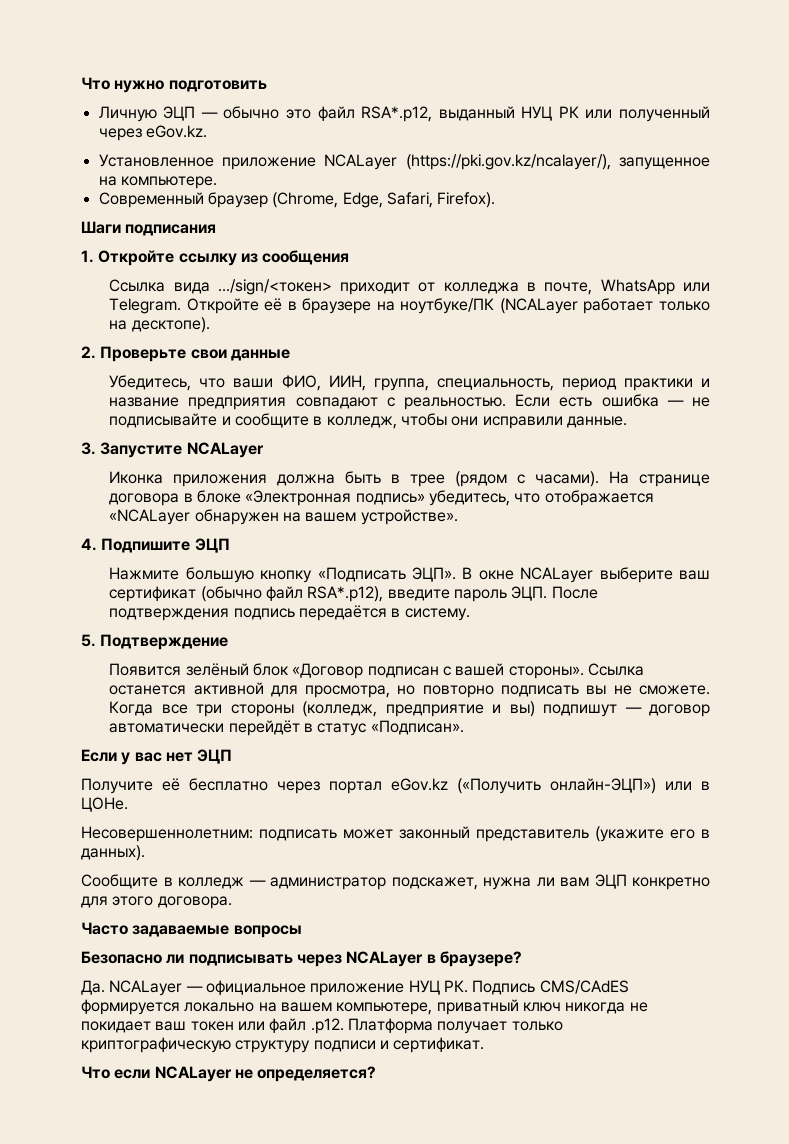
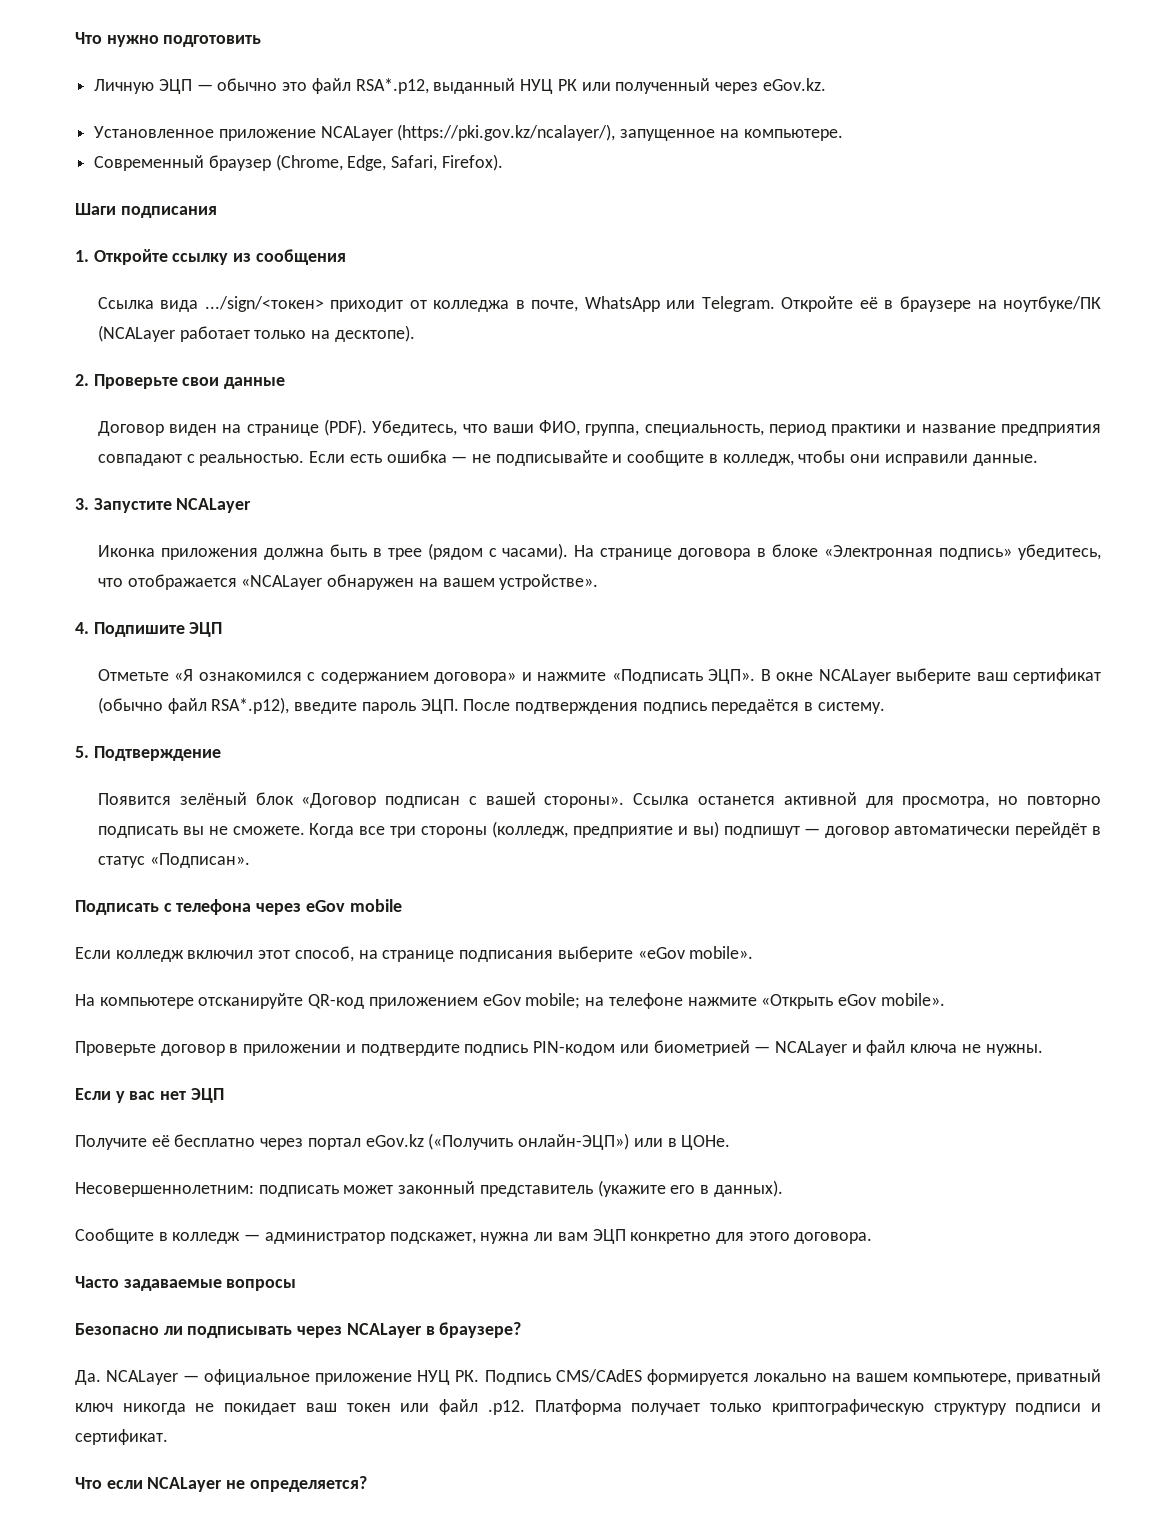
(290, 355) none -> [97,419,368,436] Договор виден на странице (PDF).
[328,375,366,391] ИИН, -> (581, 428) none
[109,567,313,583] Нажмите большую кнопку -> [97,669,607,684] Отметьте «Я ознакомился с содержанием договора» и нажмите
(464, 727) none -> [75,899,402,915] [75,946,754,962] [75,993,945,1009] [75,1040,1043,1056] // Подписать с телефона через eGov mobile // Если колледж включил этот способ, на странице подписания выберите «eGov mobile». // На компьютере отсканируйте QR-код приложением eGov mobile; на телефоне нажмите «Открыть eGov mobile». // Проверьте договор в приложении и подтвердите подпись PIN-кодом или биометрией — NCALayer и файл ключа не нужны.

